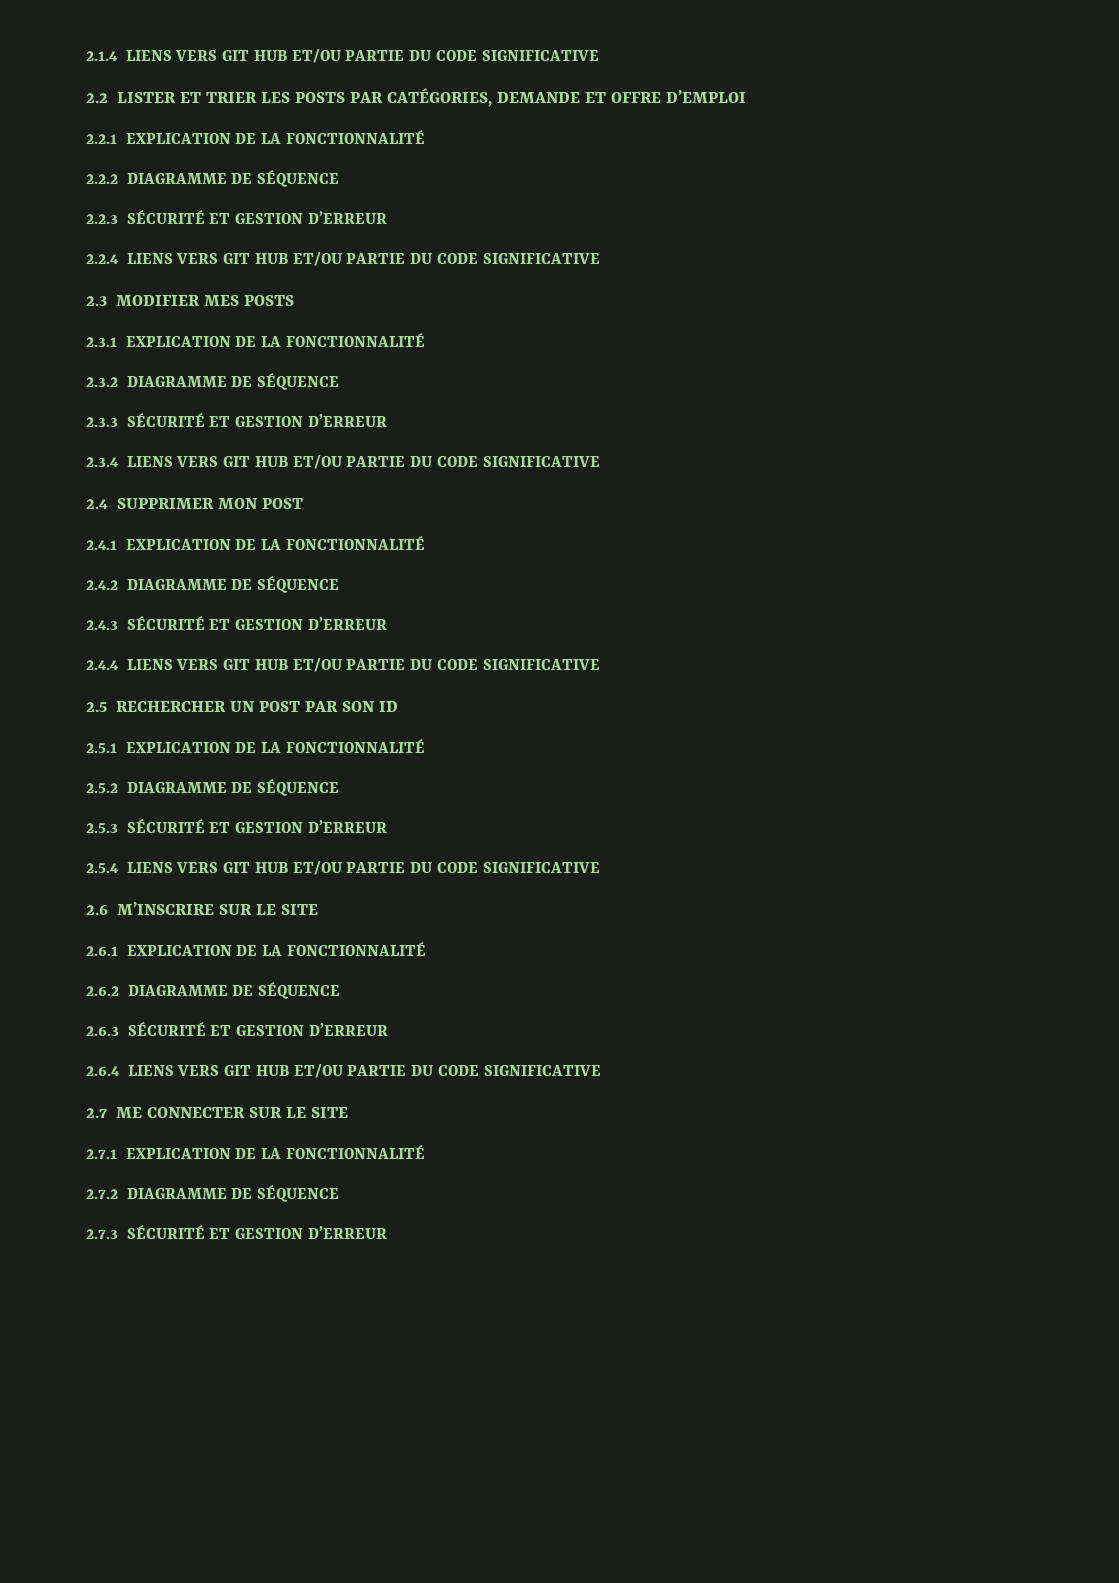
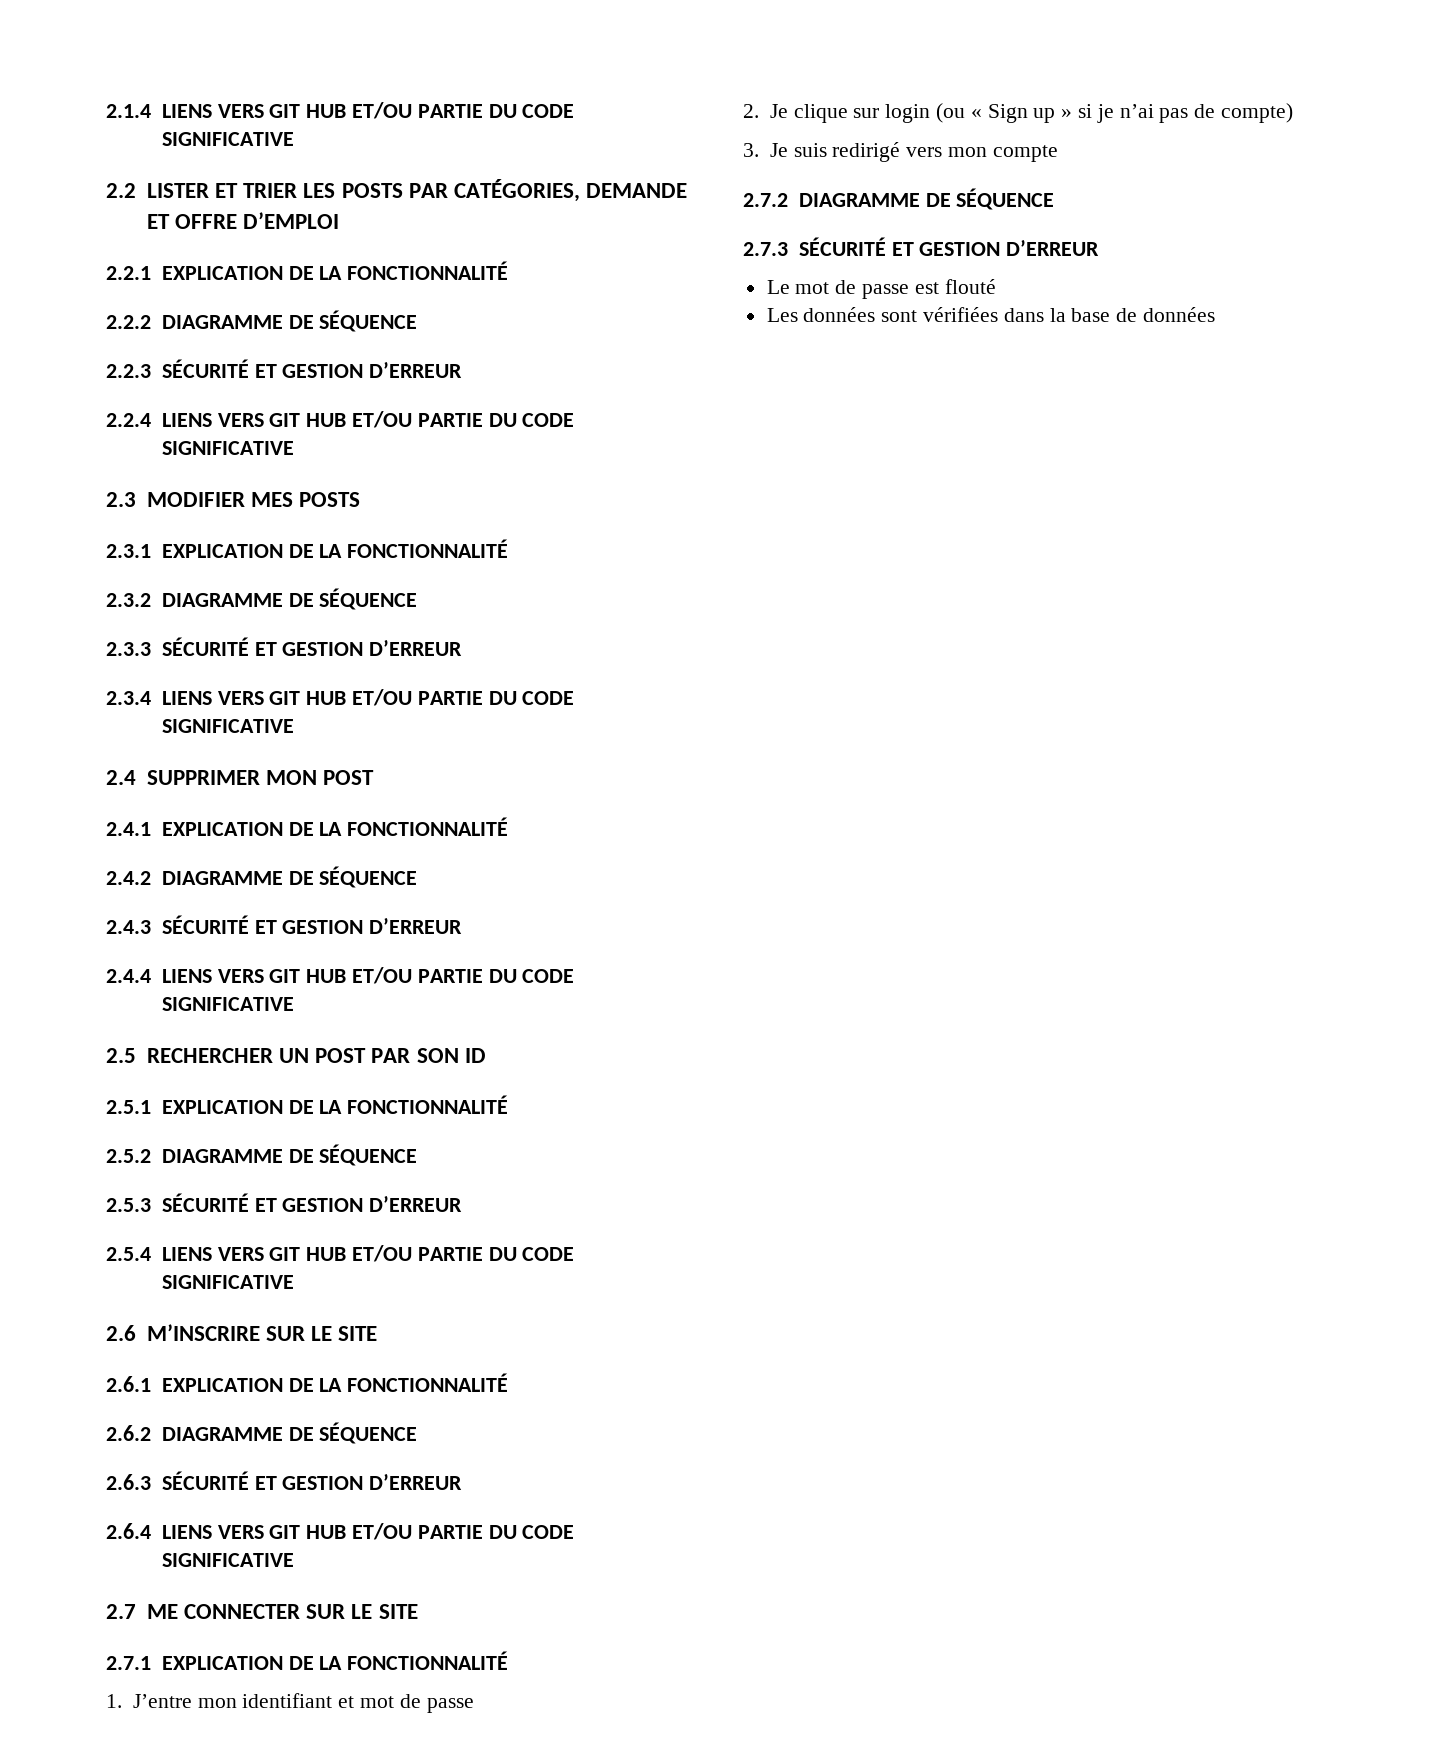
(425, 1151) none -> [106,1693,474,1713] [743,103,1294,123] [743,142,1058,162] // 1. J’entre mon identifiant et mot de passe // 2. Je clique sur login (ou « Sign up » si je n’ai pas de compte) // 3. Je suis redirigé vers mon compte
(387, 1232) none -> [766,279,996,299] [766,307,1216,322] // Le mot de passe est flouté // Les données sont vérifiées dans la base de données

